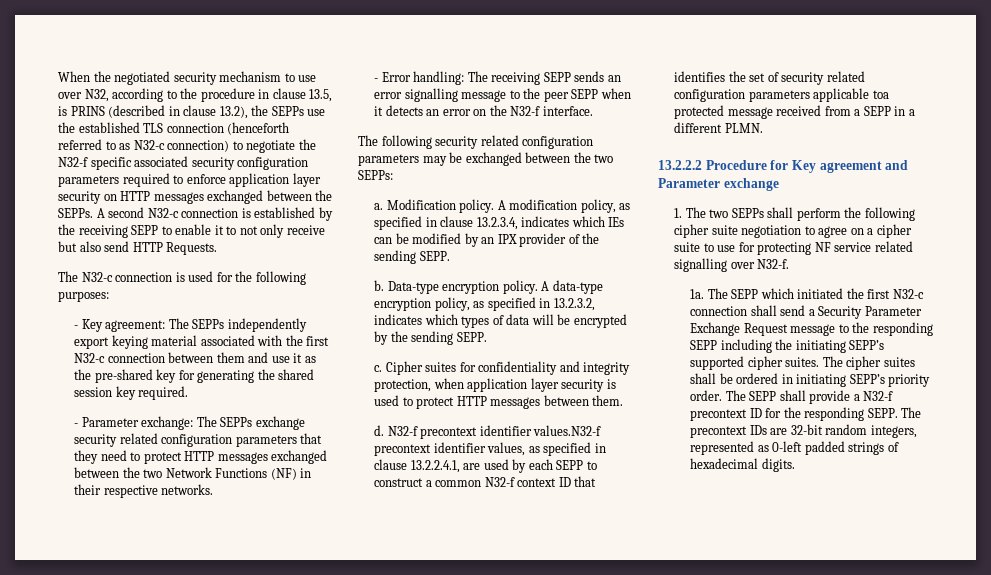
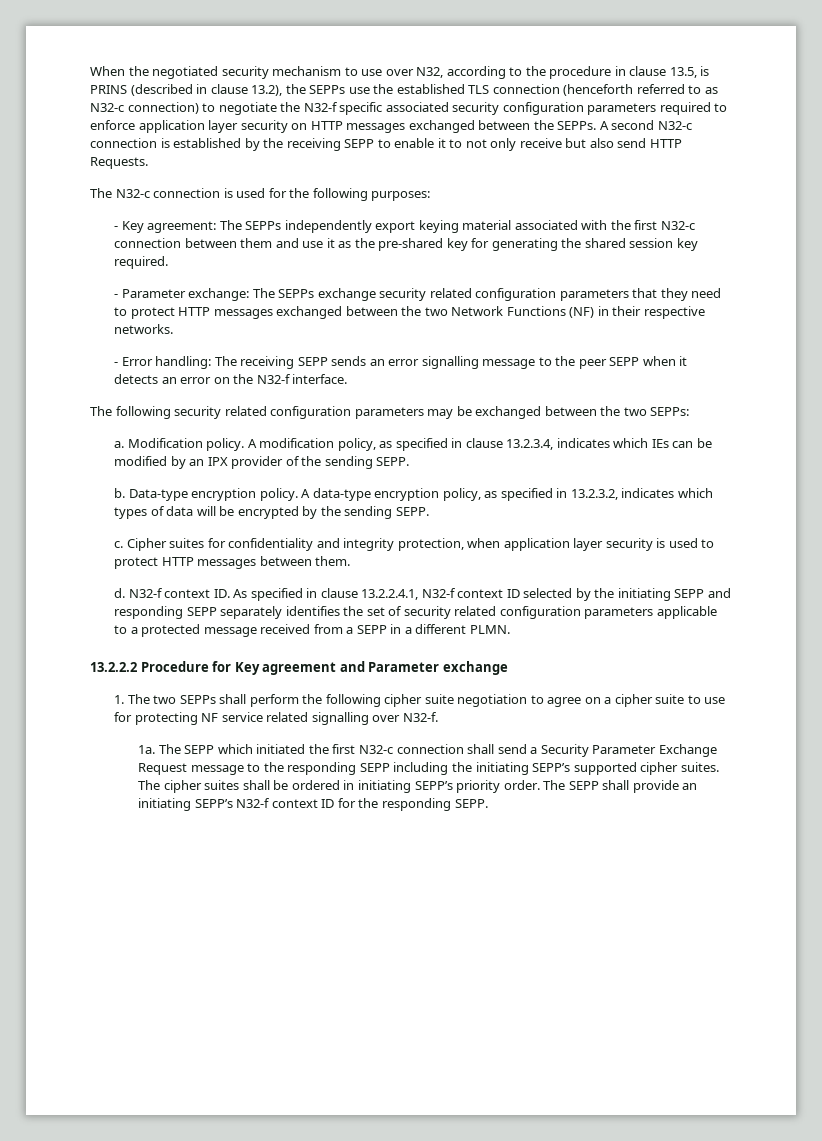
[420,425,602,439] [374,442,606,456] [374,459,597,473] [374,476,597,487] precontext identifier values.N32-f precontext identifier values, as specified in clause 13.2.2.4.1, are used by each SEPP to construct a common N32-f context ID that -> [164,588,731,601] [114,606,283,619] context ID. As specified in clause 13.2.2.4.1, N32-f context ID selected by the initiating SEPP and responding SEPP separately
[872,90,889,99] toa -> [114,625,138,634] to a
[853,391,894,401] [690,409,748,421] a N32-f precontext -> [682,783,698,790] [138,798,318,811] an initiating SEPP’s N32-f context
[901,407,922,418] [690,424,917,438] [690,441,899,455] [690,458,795,472] The precontext IDs are 32-bit random integers, represented as 0-left padded strings of hexadecimal digits. -> (488, 803) none

